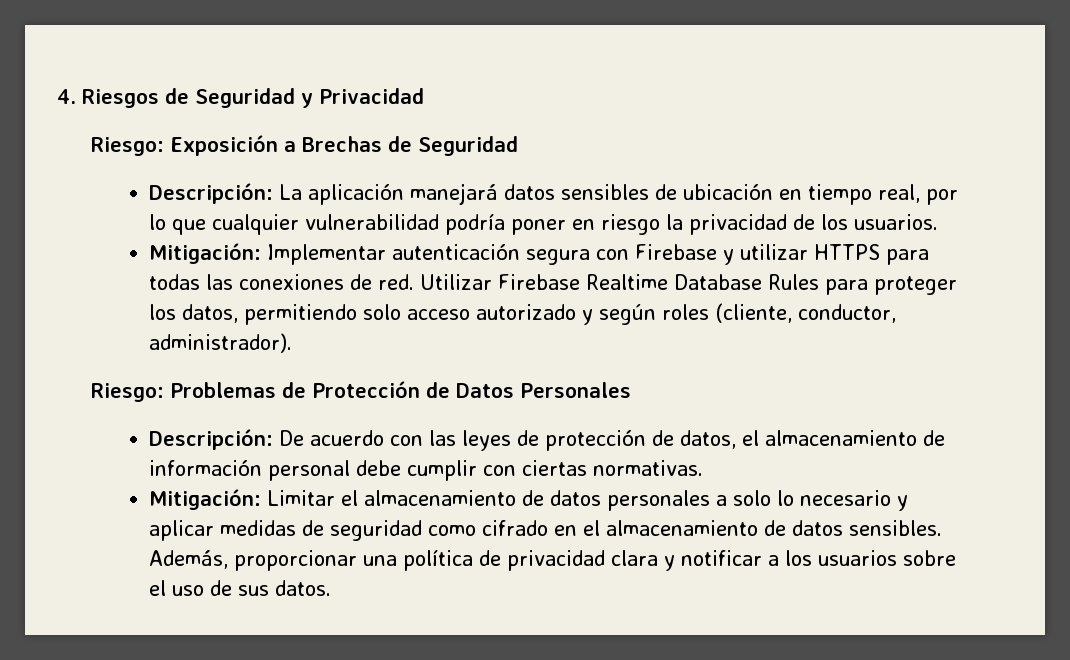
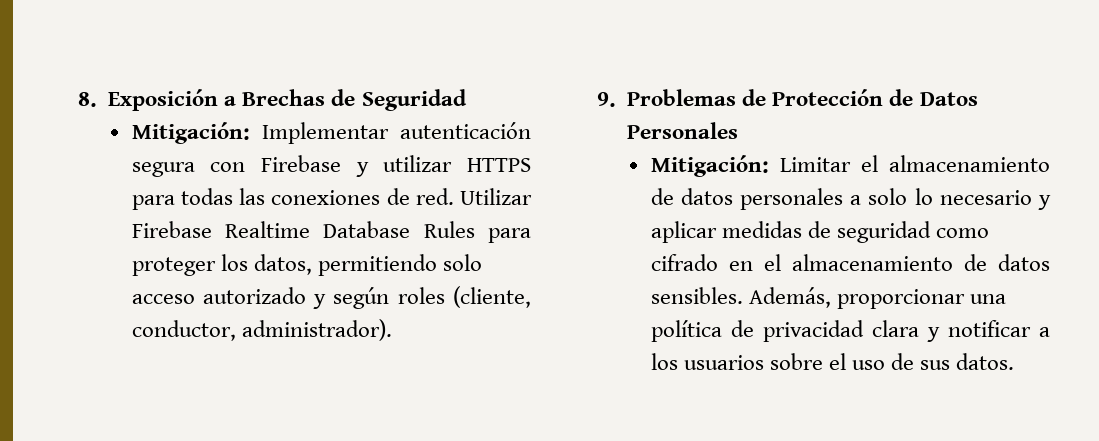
[57,88,424,108] [91,137,165,156] 4. Riesgos de Seguridad y Privacidad // Riesgo: -> [77,92,97,107] 8.
[149,183,959,205] [149,214,939,235] // Descripción: La aplicación manejará datos sensibles de ubicación en tiempo real, por lo que cualquier vulnerabilidad podría poner en riesgo la privacidad de los usuarios. -> (467, 100) none
[91,383,165,402] Riesgo: -> [596,92,616,107] 9.
[149,429,946,451] [149,460,704,481] // Descripción: De acuerdo con las leyes de protección de datos, el almacenamiento de información personal debe cumplir con ciertas normativas. -> (739, 130) none

